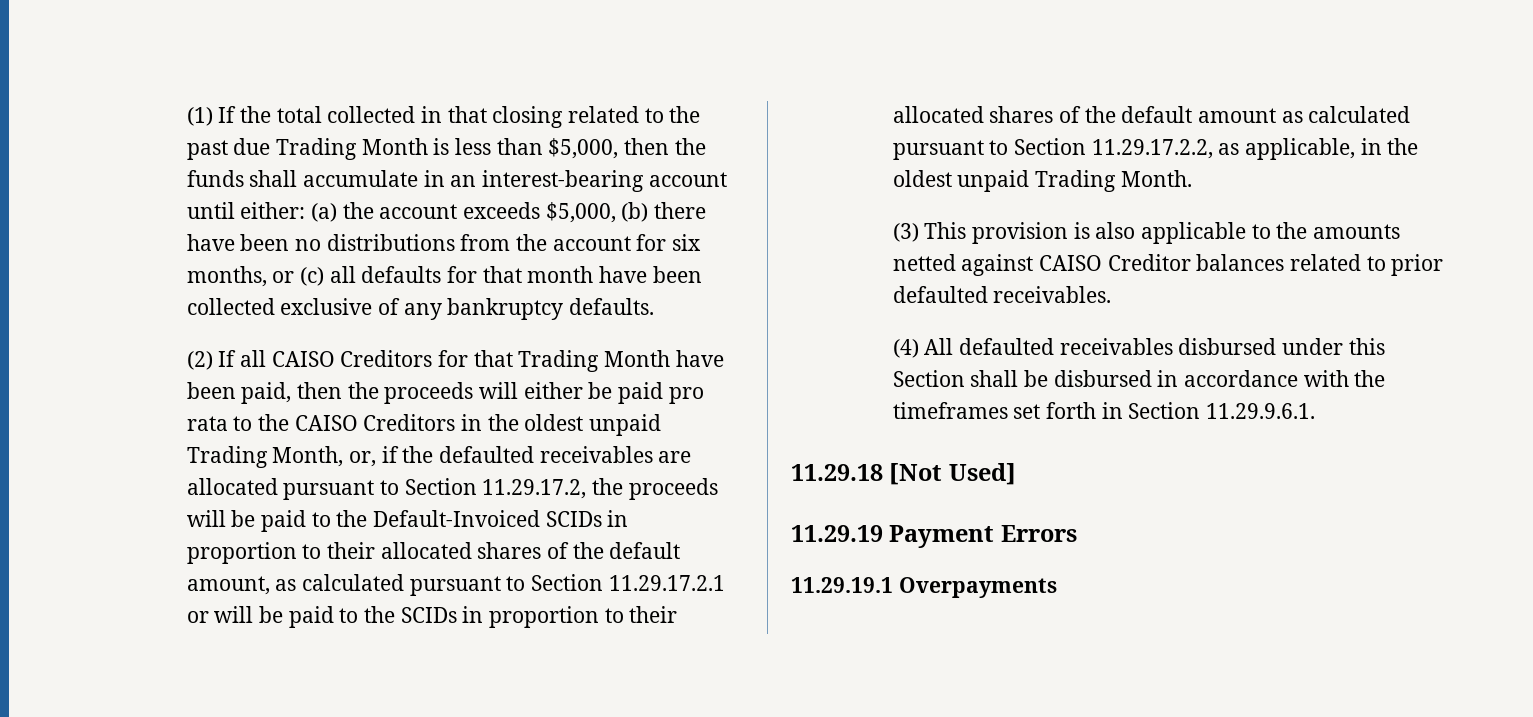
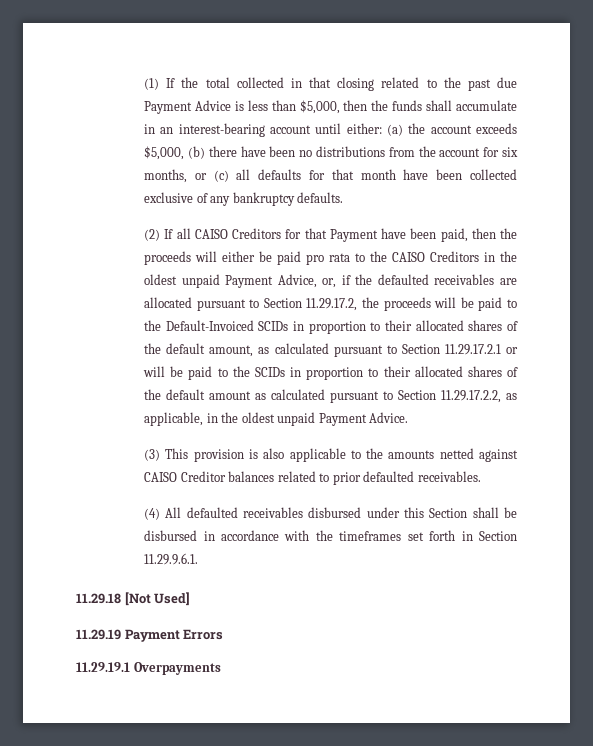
[276,138,428,160] Trading Month -> [144,100,232,114] Payment Advice
[518,350,671,372] Trading Month -> [329,229,378,242] Payment
[186,446,344,468] Trading Month, -> [225,274,317,288] Payment Advice,
[1035,170,1192,192] Trading Month. -> [318,412,409,426] Payment Advice.

